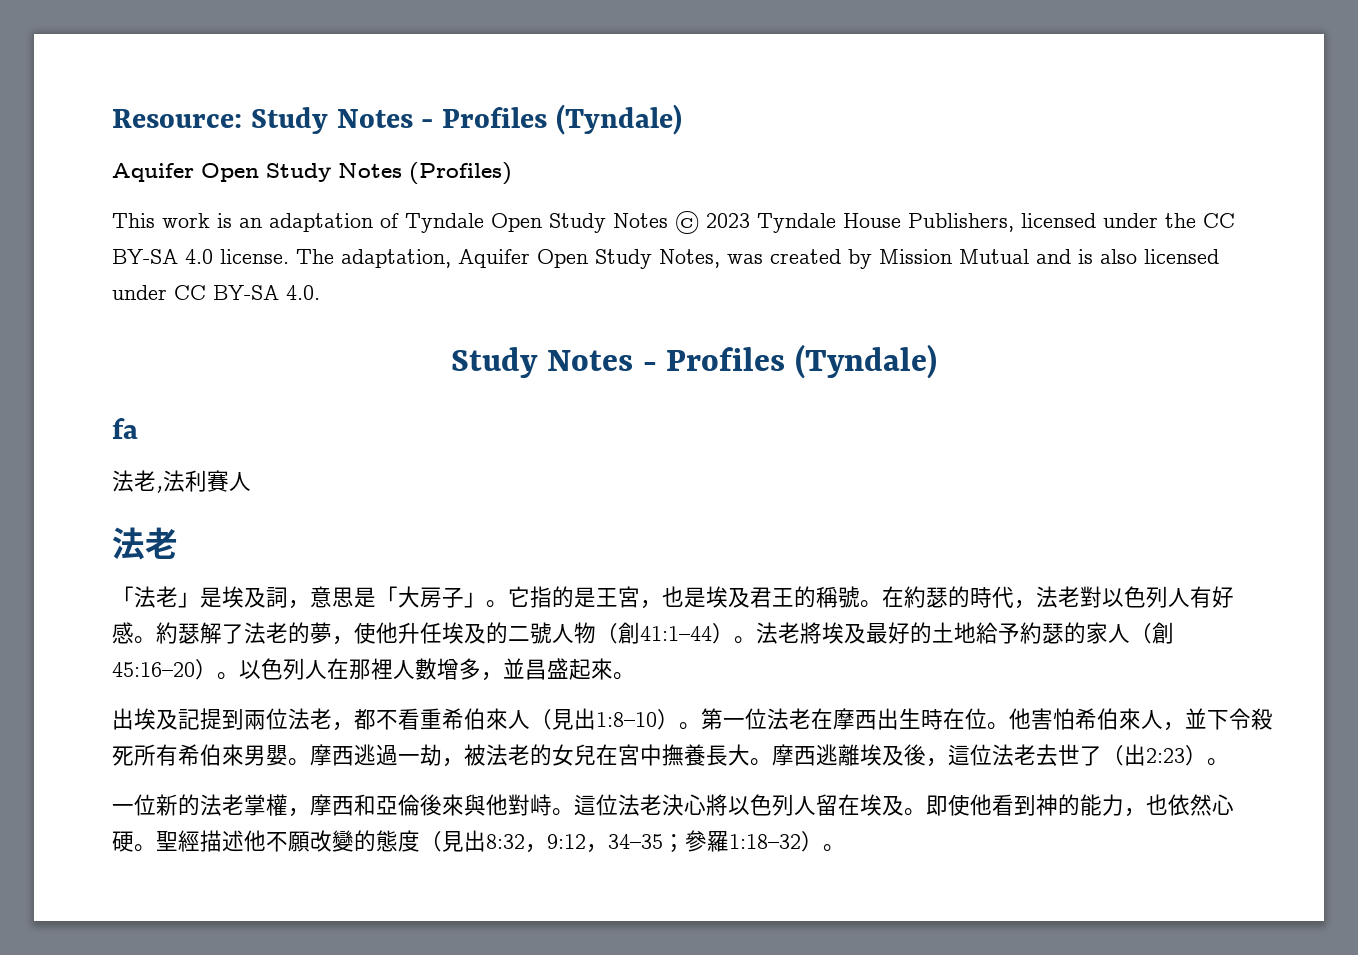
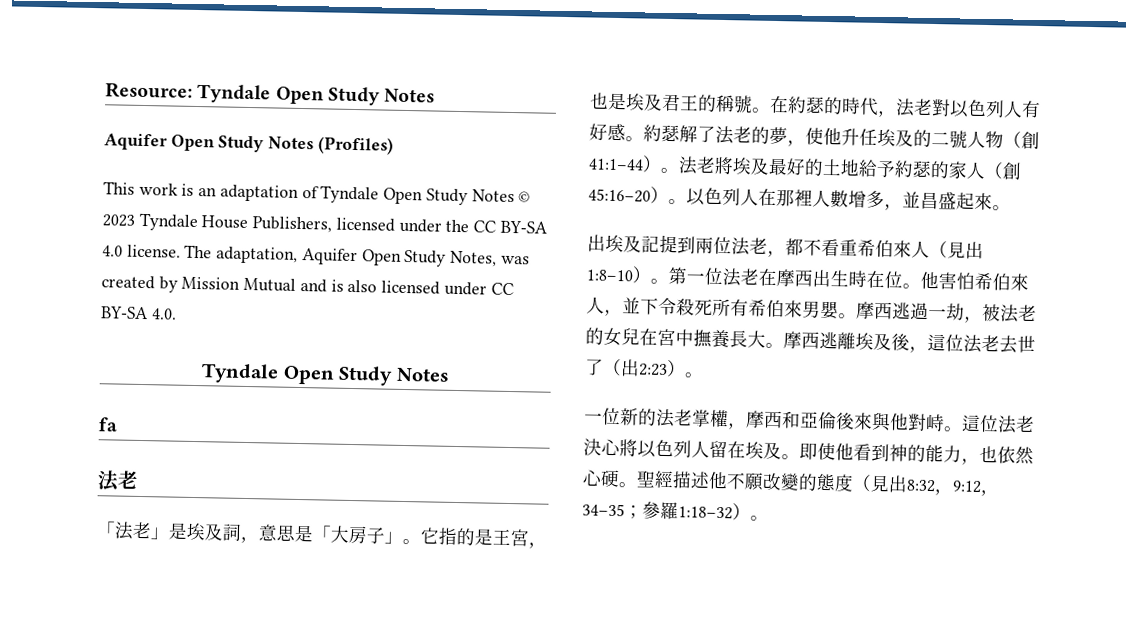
[250,104,682,135] Study Notes - Profiles (Tyndale) -> [197,84,436,106] Tyndale Open Study Notes
[450,344,938,379] [112,418,138,439] [112,470,251,493] Study Notes - Profiles (Tyndale) // fa // 法老,法利賽人 -> [201,363,450,386] [98,417,118,432] Tyndale Open Study Notes // fa

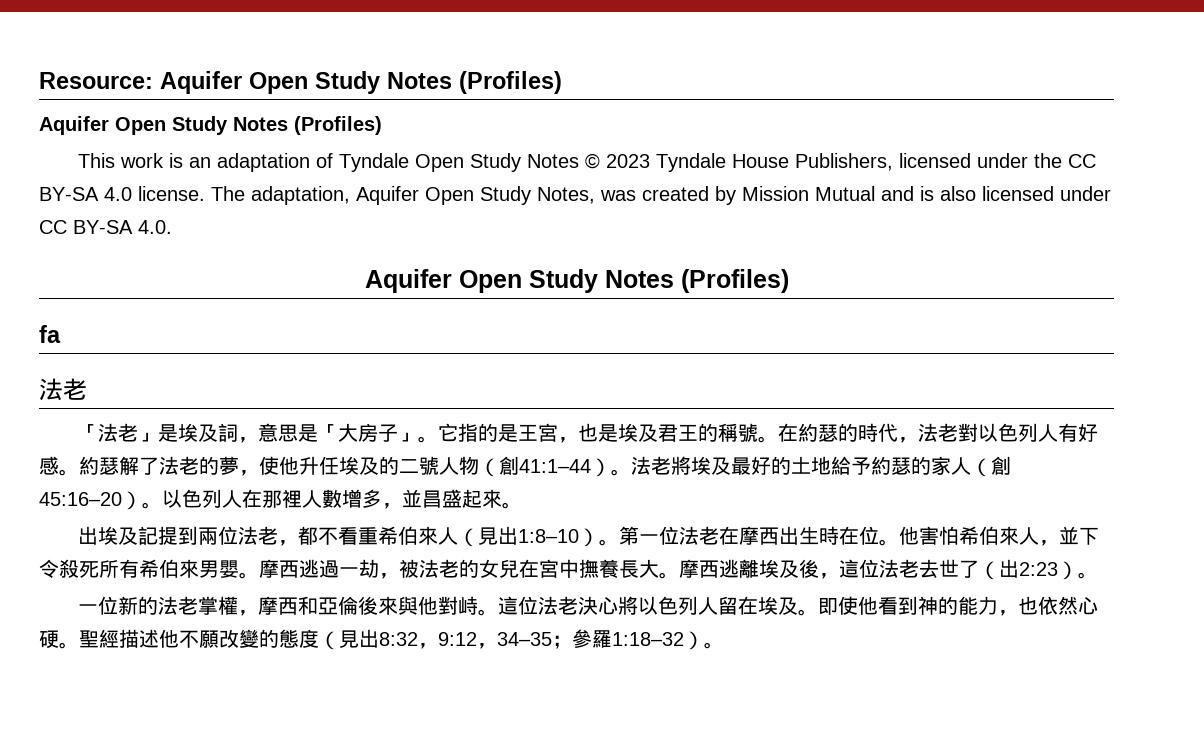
[197,84,436,106] Tyndale Open Study Notes -> [160,71,562,94] Aquifer Open Study Notes (Profiles)
[201,363,450,386] Tyndale Open Study Notes -> [364,269,789,293] Aquifer Open Study Notes (Profiles)

